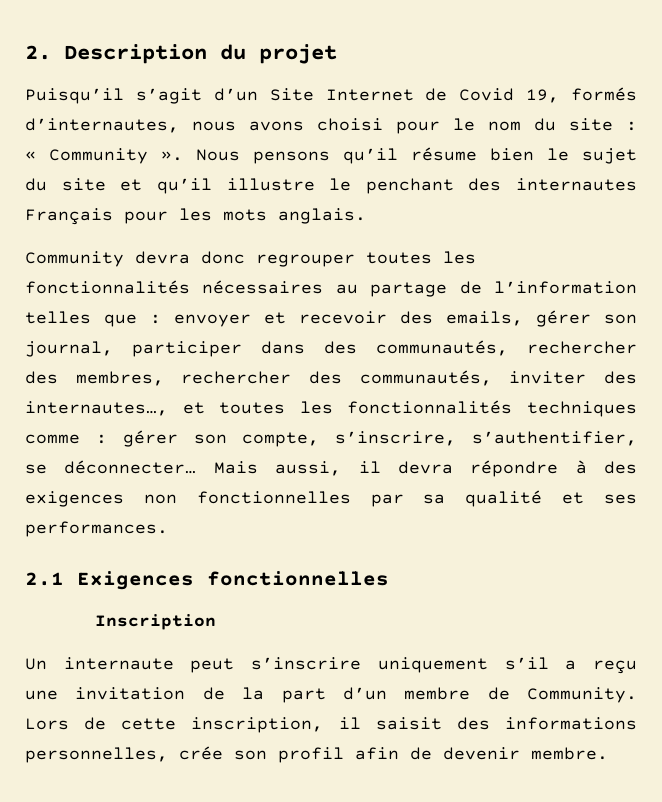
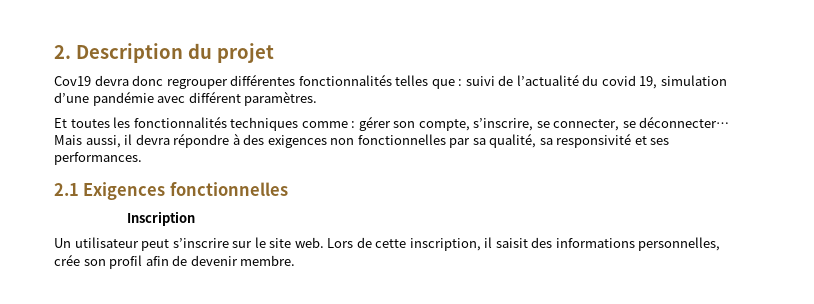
[25,87,637,104] [25,118,637,134] [25,147,637,164] [25,178,637,194] [25,208,366,225] [25,251,476,267] [25,280,637,297] [25,310,637,327] [25,340,637,357] [25,370,638,386] [25,401,205,416] Puisqu’il s’agit d’un Site Internet de Covid 19, formés d’internautes, nous avons choisi pour le nom du site : « Community ». Nous pensons qu’il résume bien le sujet du site et qu’il illustre le penchant des internautes Français pour les mots anglais. // Community devra donc regrouper toutes les fonctionnalités nécessaires au partage de l’information telles que : envoyer et recevoir des emails, gérer son journal, participer dans des communautés, rechercher des membres, rechercher des communautés, inviter des internautes…, et -> [54,74,727,89] [54,91,318,106] [54,118,67,128] Cov19 devra donc regrouper différentes fonctionnalités telles que : suivi de l’actualité du covid 19, simulation d’une pandémie avec différent paramètres. // Et
[472,431,637,446] s’authentifier, -> [536,119,620,131] se connecter,
[465,490,543,507] qualité -> [489,133,632,148] qualité, sa responsivité
[63,657,174,670] internaute -> [74,237,139,248] utilisateur
[377,657,637,674] [25,687,637,703] uniquement s’il a reçu une invitation de la part d’un membre de Community. -> [232,237,324,248] sur le site web.

